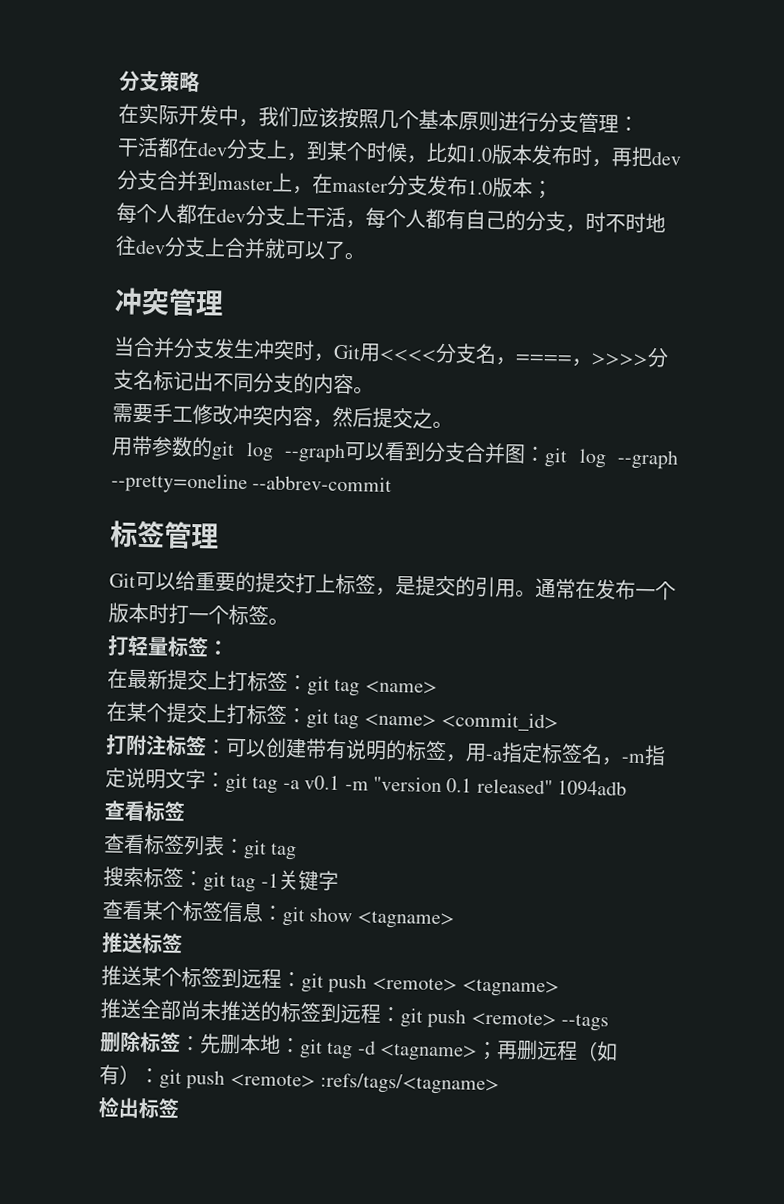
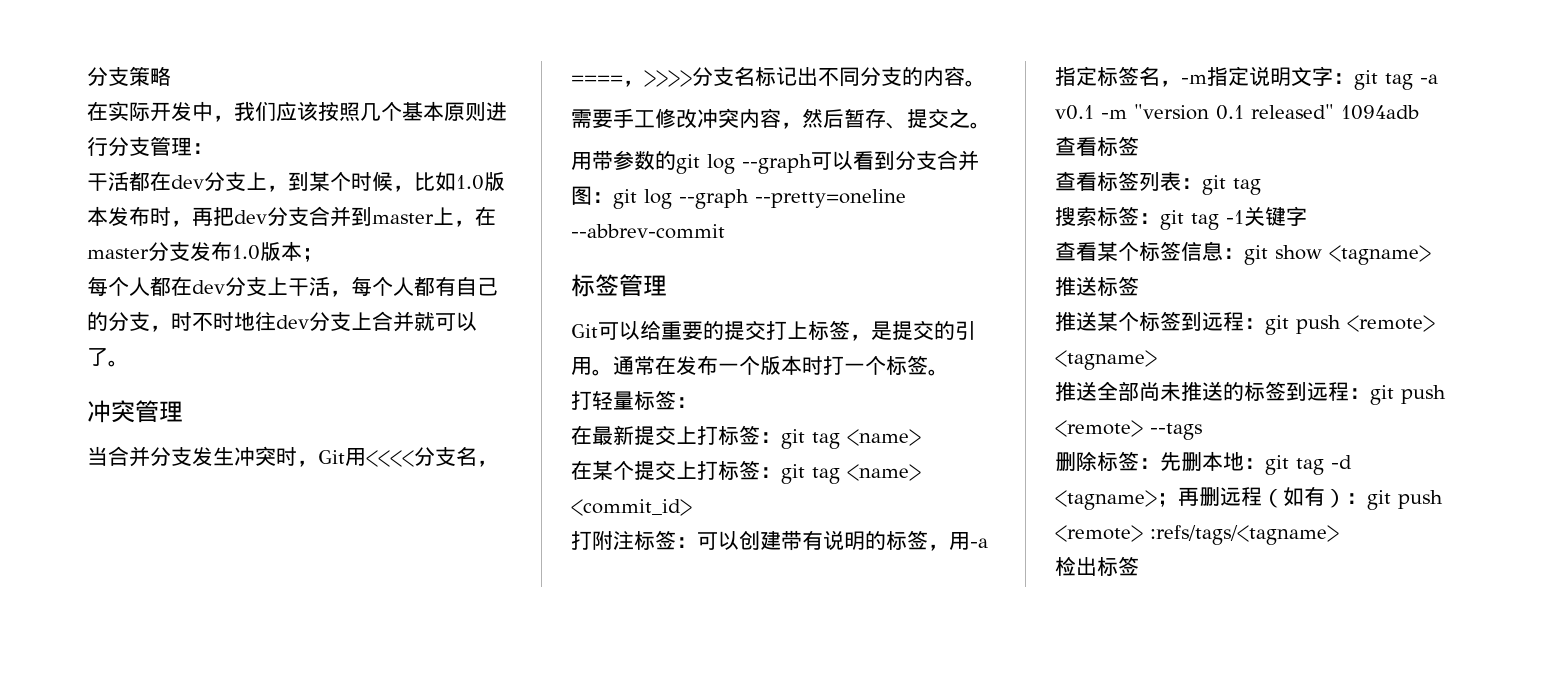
(373, 417) none -> [844,108,907,129] 暂存、

